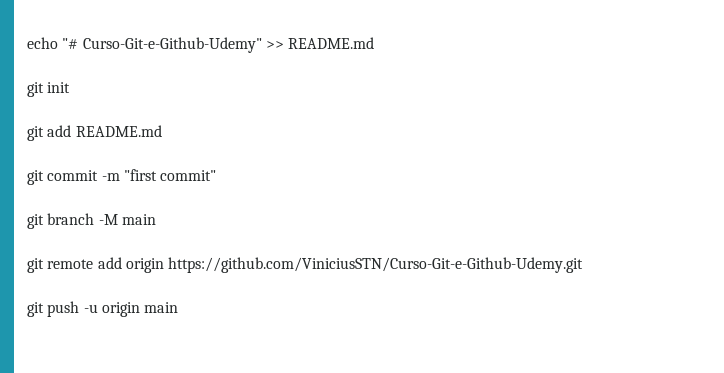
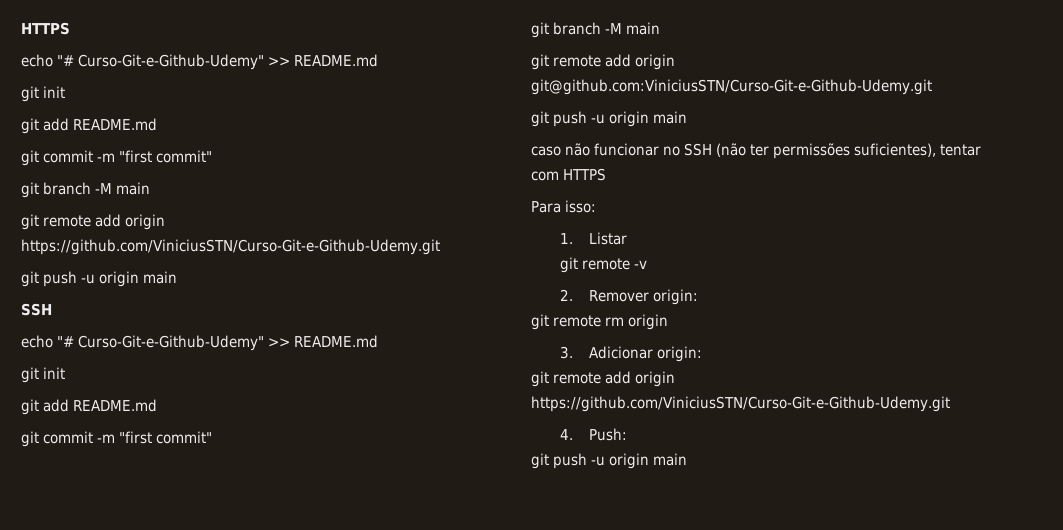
(27, 43) none -> [21,22,70,35] HTTPS //
(179, 307) none -> [21,303,52,316] [21,335,378,351] [21,367,65,383] [21,399,157,415] [21,431,212,447] [531,22,660,38] [531,54,675,70] [531,79,932,95] [531,111,687,127] [531,143,981,159] [531,168,606,181] [531,200,596,213] [559,232,627,245] [559,257,647,273] [559,289,698,305] [531,314,668,330] [559,346,702,362] [531,371,675,387] [531,396,950,412] [559,428,627,441] [531,453,687,469] // SSH // echo "# Curso-Git-e-Github-Udemy" >> README.md // git init // git add README.md // git commit -m "first commit" // git branch -M main // git remote add origin git@github.com:ViniciusSTN/Curso-Git-e-Github-Udemy.git // git push -u origin main // caso não funcionar no SSH (não ter permissões suficientes), tentar com HTTPS // Para isso: // 1. Listar // git remote -v // 2. Remover origin: // git remote rm origin // 3. Adicionar origin: // git remote add origin https://github.com/ViniciusSTN/Curso-Git-e-Github-Udemy.git // 4. Push: // git push -u origin main

